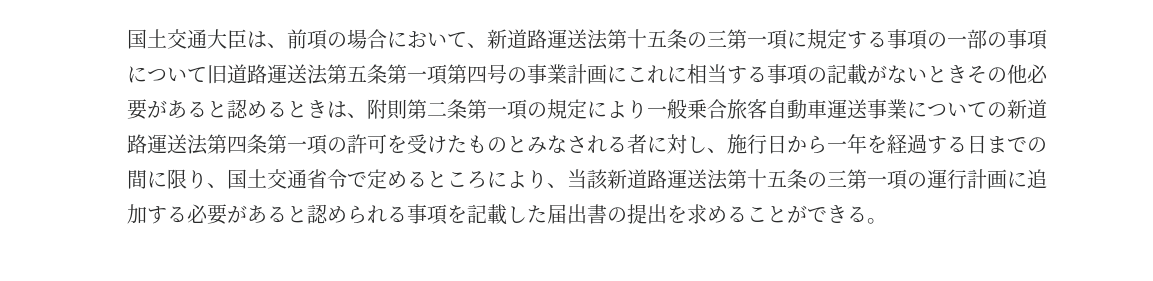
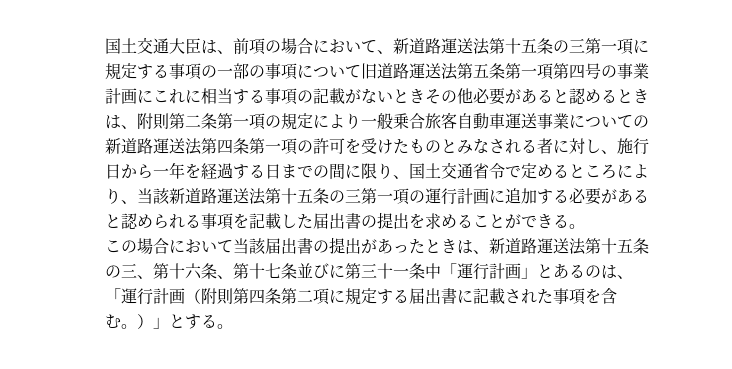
(887, 221) none -> [105,237,650,255] [105,263,634,280] [105,288,618,305] [105,314,234,329] // この場合において当該届出書の提出があったときは、新道路運送法第十五条の三、第十六条、第十七条並びに第三十一条中「運行計画」とあるのは、「運行計画（附則第四条第二項に規定する届出書に記載された事項を含む。）」とする。

